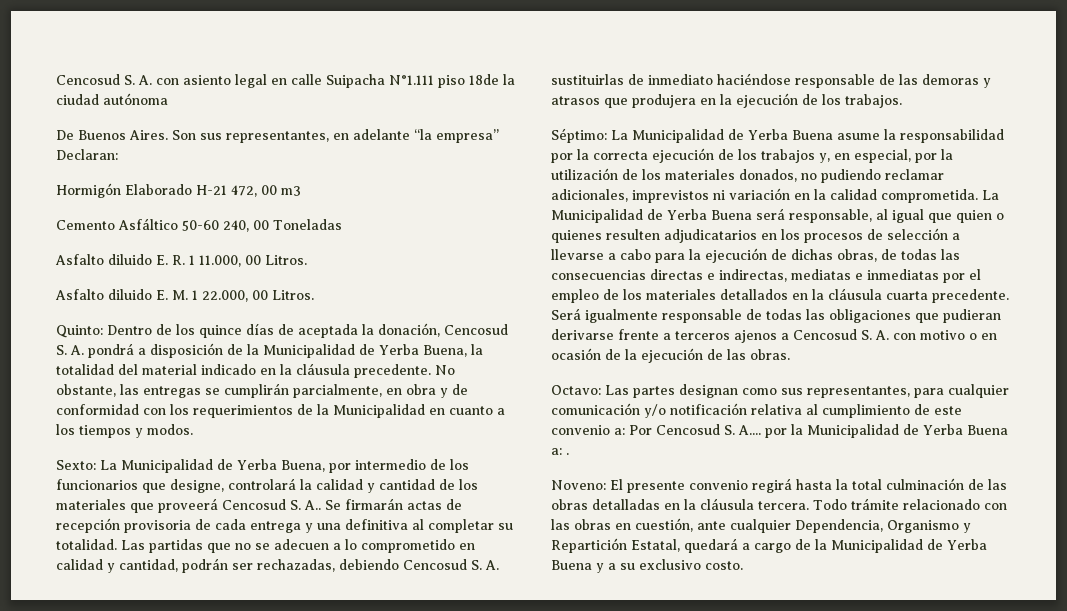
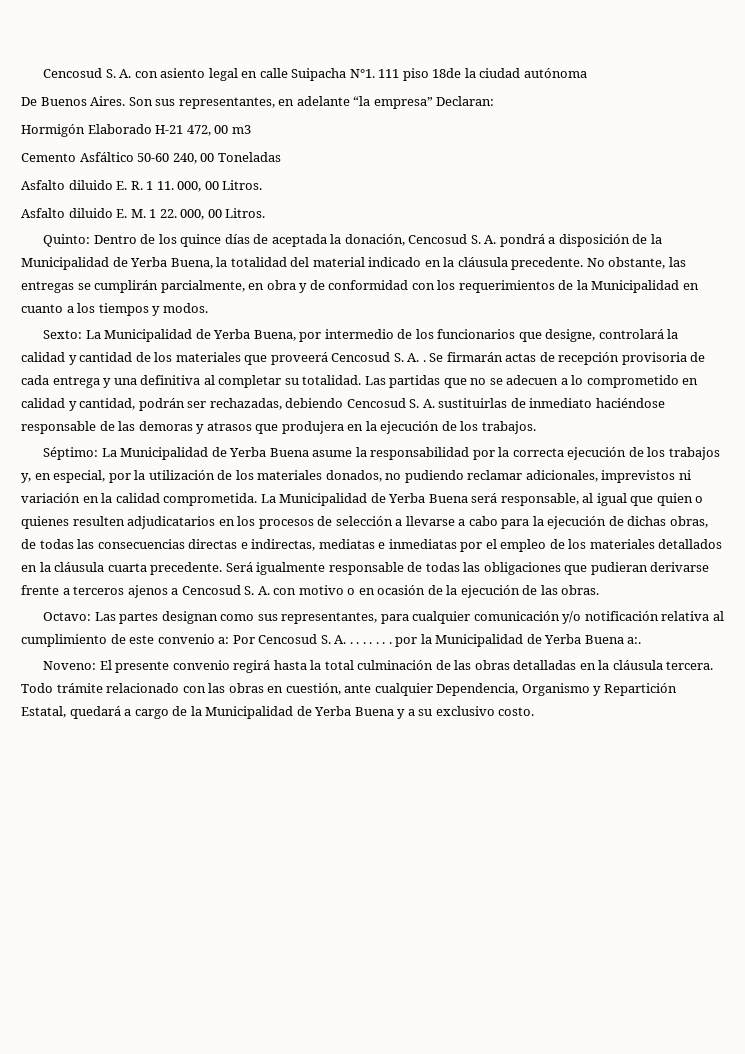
[389,75,434,85] N°1.111 -> [349,69,400,78] N°1. 111
[199,255,241,267] 11.000, -> [156,181,202,192] 11. 000,
[202,290,248,302] 22.000, -> [159,209,205,220] 22. 000,
[304,500,321,510] A.. -> [407,353,426,362] A. .
[738,425,761,435] A.... -> [334,635,392,644] A. . . . . . . .
[551,448,569,455] a: . -> [627,637,642,644] a:.

